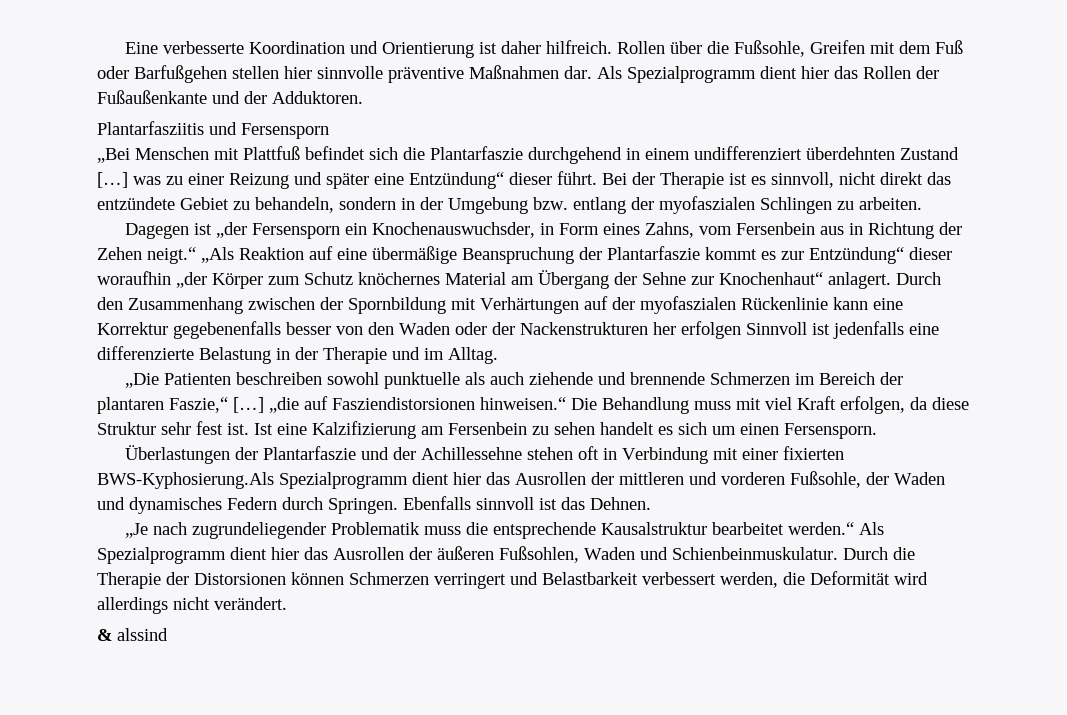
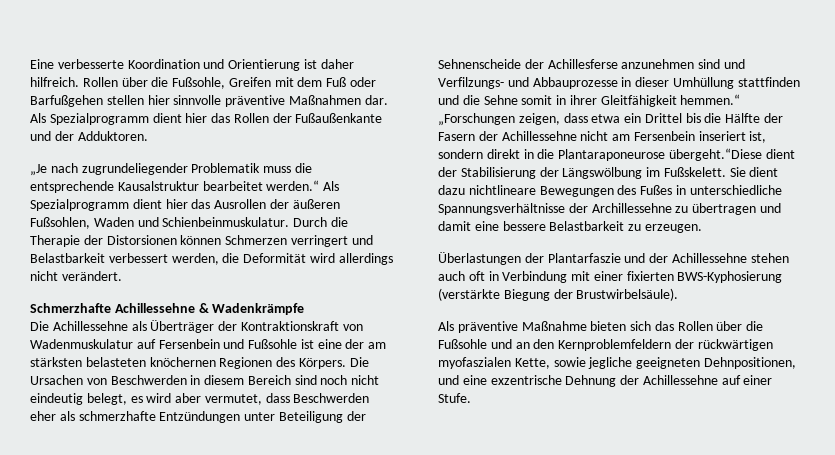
[97,121,329,139] [97,146,959,164] [97,171,951,189] [97,196,922,214] [124,222,962,239] [97,246,952,264] [97,270,941,289] [97,296,903,314] [97,321,939,339] [97,346,498,364] [124,372,903,389] [97,396,969,414] [97,421,877,439] [124,445,844,464] [97,471,945,489] [97,496,651,514] // Plantarfasziitis und Fersensporn // „Bei Menschen mit Plattfuß befindet sich die Plantarfaszie durchgehend in einem undifferenziert überdehnten Zustand […] was zu einer Reizung und später eine Entzündung“ dieser führt. Bei der Therapie ist es sinnvoll, nicht direkt das entzündete Gebiet zu behandeln, sondern in der Umgebung bzw. entlang der myofaszialen Schlingen zu arbeiten. // Dagegen ist „der Fersensporn ein Knochenauswuchsder, in Form eines Zahns, vom Fersenbein aus in Richtung der Zehen neigt.“ „Als Reaktion auf eine übermäßige Beanspruchung der Plantarfaszie kommt es zur Entzündung“ dieser woraufhin „der Körper zum Schutz knöchernes Material am Übergang der Sehne zur Knochenhaut“ anlagert. Durch den Zusammenhang zwischen der Spornbildung mit Verhärtungen auf der myofaszialen Rückenlinie kann eine Korrektur gegebenenfalls besser von den Waden oder der Nackenstrukturen her erfolgen Sinnvoll ist jedenfalls eine differenzierte Belastung in der Therapie und im Alltag. // „Die Patienten beschreiben sowohl punktuelle als auch ziehende und brennende Schmerzen im Bereich der plantaren Faszie,“ […] „die auf Fasziendistorsionen hinweisen.“ Die Behandlung muss mit viel Kraft erfolgen, da diese Struktur sehr fest ist. Ist eine Kalzifizierung am Fersenbein zu sehen handelt es sich um einen Fersensporn. // Überlastungen der Plantarfaszie und der Achillessehne stehen oft in Verbindung mit einer fixierten BWS-Kyphosierung.Als Spezialprogramm dient hier das Ausrollen der mittleren und vorderen Fußsohle, der Waden und dynamisches Federn durch Springen. Ebenfalls sinnvoll ist das Dehnen. -> (148, 136) none
[97,628,168,641] & alssind -> [30,303,305,315] [30,320,363,333] [30,339,387,349] [30,357,369,369] [30,375,380,385] [30,393,370,405] [30,411,366,423] [438,59,745,69] [438,77,800,89] [438,94,741,107] [438,113,784,126] [438,131,767,143] [438,148,795,161] [438,167,779,179] [438,185,782,197] [438,203,781,215] [438,221,702,233] [438,252,789,265] [438,271,783,283] [438,288,679,301] [438,321,764,333] [438,339,773,351] [438,357,796,369] [438,375,773,387] [438,393,471,403] Schmerzhafte Achillessehne & Wadenkrämpfe // Die Achillessehne als Überträger der Kontraktionskraft von Wadenmuskulatur auf Fersenbein und Fußsohle ist eine der am stärksten belasteten knöchernen Regionen des Körpers. Die Ursachen von Beschwerden in diesem Bereich sind noch nicht eindeutig belegt, es wird aber vermutet, dass Beschwerden eher als schmerzhafte Entzündungen unter Beteiligung der Sehnenscheide der Achillesferse anzunehmen sind und Verfilzungs- und Abbauprozesse in dieser Umhüllung stattfinden und die Sehne somit in ihrer Gleitfähigkeit hemmen.“ „Forschungen zeigen, dass etwa ein Drittel bis die Hälfte der Fasern der Achillessehne nicht am Fersenbein inseriert ist, sondern direkt in die Plantaraponeurose übergeht.“Diese dient der Stabilisierung der Längswölbung im Fußskelett. Sie dient dazu nichtlineare Bewegungen des Fußes in unterschiedliche Spannungsverhältnisse der Archillessehne zu übertragen und damit eine bessere Belastbarkeit zu erzeugen. // Überlastungen der Plantarfaszie und der Achillessehne stehen auch oft in Verbindung mit einer fixierten BWS-Kyphosierung (verstärkte Biegung der Brustwirbelsäule). // Als präventive Maßnahme bieten sich das Rollen über die Fußsohle und an den Kernproblemfeldern der rückwärtigen myofaszialen Kette, sowie jegliche geeigneten Dehnpositionen, und eine exzentrische Dehnung der Achillessehne auf einer Stufe.

